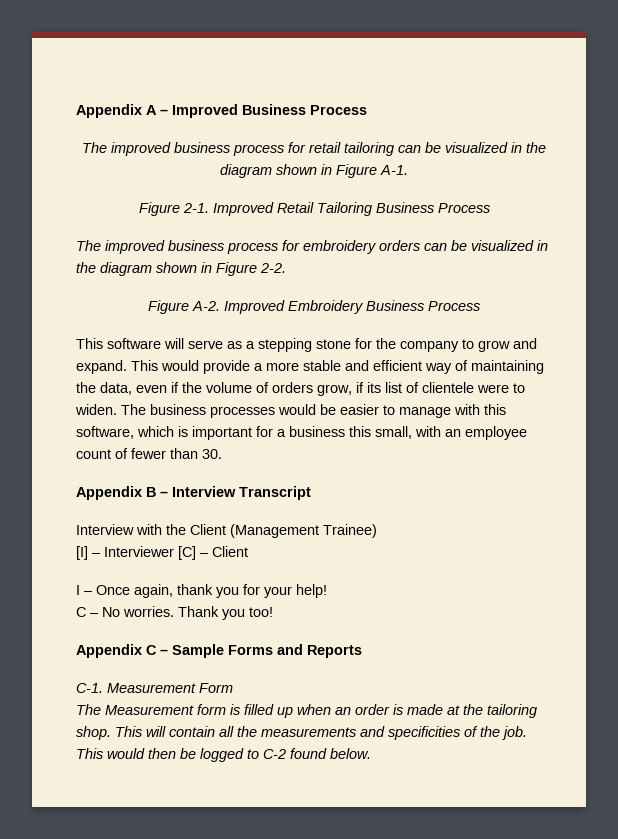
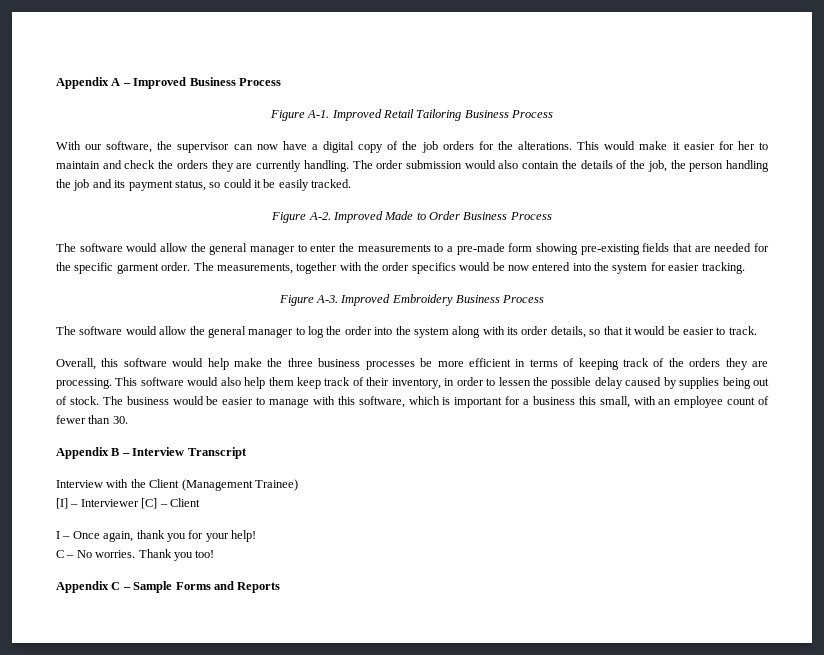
[82,142,546,156] [220,164,332,178] The improved business process for retail tailoring can be visualized in the diagram shown in -> (281, 82) none
[138,202,209,216] // Figure 2-1. -> (330, 114) none
[76,240,548,254] [76,262,286,276] [148,300,480,314] [76,338,537,352] [76,360,544,374] [76,382,525,396] [75,404,117,415] The improved business process for embroidery orders can be visualized in the diagram shown in Figure 2-2. // Figure A-2. Improved Embroidery Business Process // This software will serve as a stepping stone for the company to grow and expand. This would provide a more stable and efficient way of maintaining the data, even if the volume of orders grow, if its list of clientele were to widen. -> [56,141,769,153] [56,160,770,172] [56,179,352,191] [271,211,552,223] [56,243,769,255] [56,262,745,274] [278,294,545,306] [56,326,757,338] [56,358,768,370] [56,377,769,389] [56,396,99,405] With our software, the supervisor can now have a digital copy of the job orders for the alterations. This would make it easier for her to maintain and check the orders they are currently handling. The order submission would also contain the details of the job, the person handling the job and its payment status, so could it be easily tracked. // Figure A-2. Improved Made to Order Business Process // The software would allow the general manager to enter the measurements to a pre-made form showing pre-existing fields that are needed for the specific garment order. The measurements, together with the order specifics would be now entered into the system for easier tracking. // Figure A-3. Improved Embroidery Business Process // The software would allow the general manager to log the order into the system along with its order details, so that it would be easier to track. // Overall, this software would help make the three business processes be more efficient in terms of keeping track of the orders they are processing. This software would also help them keep track of their inventory, in order to lessen the possible delay caused by supplies being out of stock.
[210,406,275,418] processes -> (169, 400) none
[76,683,233,693] [76,704,537,718] [76,726,527,740] [76,748,371,762] // C-1. Measurement Form // The Measurement form is filled up when an order is made at the tailoring shop. This will contain all the measurements and specificities of the job. This would then be logged to C-2 found below. -> (281, 587) none

